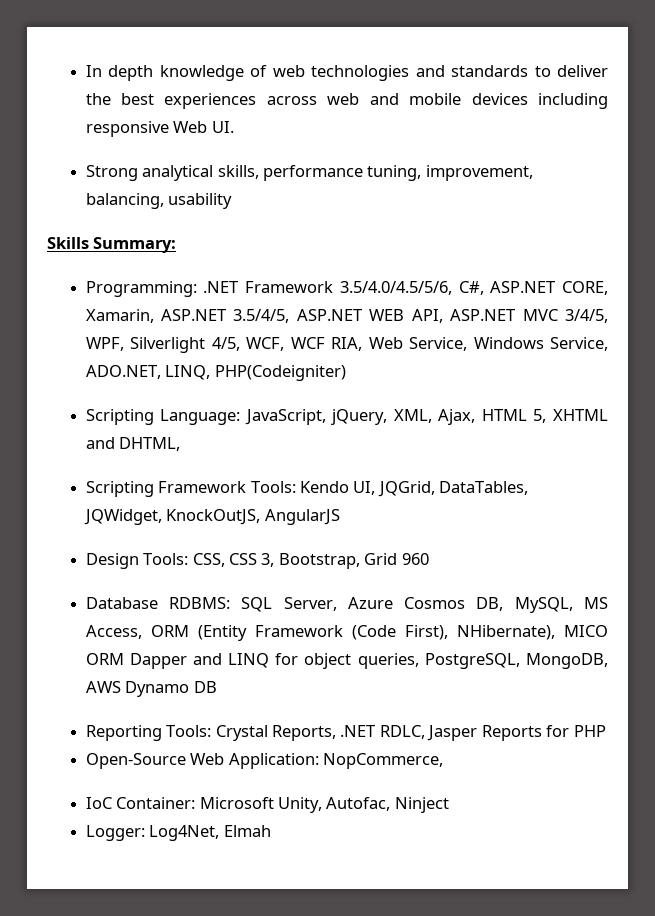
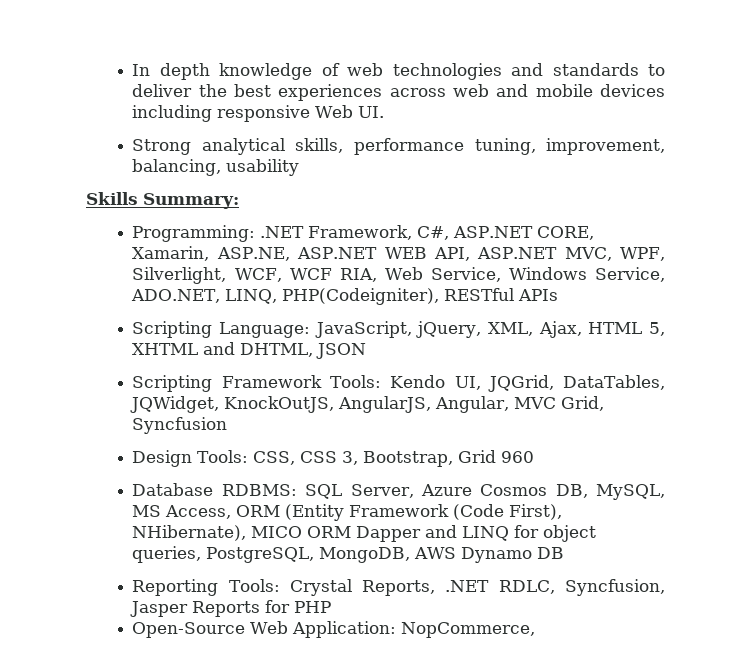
[245,281,452,295] Framework 3.5/4.0/4.5/5/6, -> [308,225,413,240] Framework,
[161,309,290,323] ASP.NET 3.5/4/5, -> [216,247,290,261] ASP.NE,
[522,309,609,323] [85,337,240,353] MVC 3/4/5, WPF, Silverlight 4/5, -> [564,247,666,261] [132,267,227,284] MVC, WPF, Silverlight,
[214,365,346,381] PHP(Codeigniter) -> [282,288,559,305] PHP(Codeigniter), RESTful APIs
(181, 444) none -> [316,343,367,359] JSON
[264,509,340,525] AngularJS -> [338,396,605,413] [132,417,228,434] AngularJS, Angular, MVC Grid, Syncfusion
(425, 732) none -> [565,579,665,596] Syncfusion,
[85,797,449,813] [85,825,271,841] // IoC Container: Microsoft Unity, Autofac, Ninject // Logger: Log4Net, Elmah -> (536, 630) none

